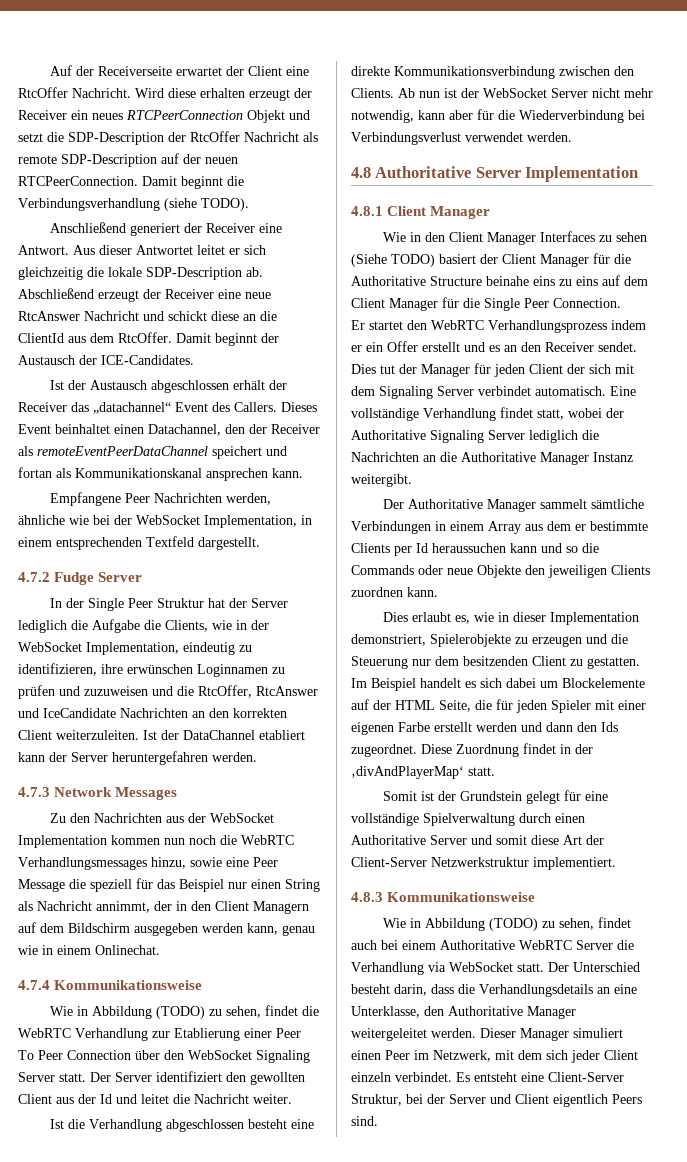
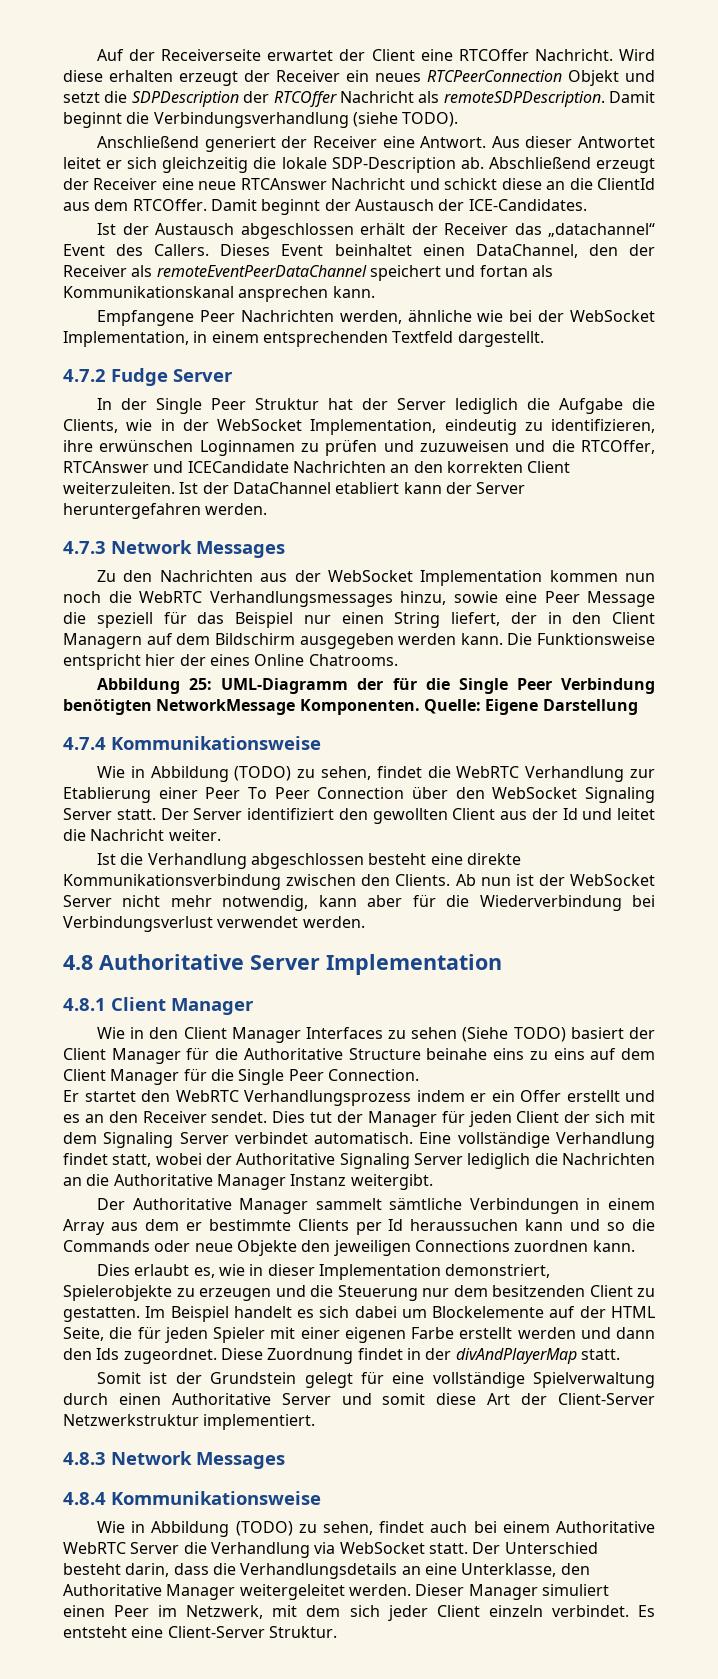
[18,87,68,98] RtcOffer -> [458,49,529,61] RTCOffer
[68,131,318,145] [18,153,238,167] [18,176,138,186] SDP-Description der RtcOffer Nachricht als remote SDP-Description auf der neuen RTCPeerConnection. -> [131,91,605,107] SDPDescription der RTCOffer Nachricht als remoteSDPDescription.
[18,311,80,321] RtcAnswer -> [240,178,327,190] RTCAnswer
[118,332,172,343] RtcOffer. -> [132,199,207,211] RTCOffer.
[148,424,221,436] Datachannel, -> [475,244,578,258] DataChannel,
[198,685,318,698] [18,708,116,718] RtcOffer, RtcAnswer und IceCandidate -> [580,440,655,454] [63,461,289,473] RTCOffer, RTCAnswer und ICECandidate
[18,901,150,913] als Nachricht annimmt, -> [451,612,500,626] liefert,
[247,923,315,936] [18,945,160,955] kann, genau wie in einem Onlinechat. -> [460,633,655,645] [63,654,398,670] [97,678,655,694] [63,699,638,715] kann. Die Funktionsweise entspricht hier der eines Online Chatrooms. // Abbildung 25: UML-Diagramm der für die Single Peer Verbindung benötigten NetworkMessage Komponenten. Quelle: Eigene Darstellung
[611,565,650,575] Clients -> [414,1240,510,1252] Connections
[351,766,464,779] ‚divAndPlayerMap‘ -> [455,1348,577,1364] divAndPlayerMap
(383, 897) none -> [111,1451,285,1469] [63,1492,106,1505] Network Messages // 4.8.4
[351,1094,642,1107] [351,1116,378,1126] Struktur, bei der Server und Client eigentlich Peers sind. -> [268,1626,337,1638] Struktur.

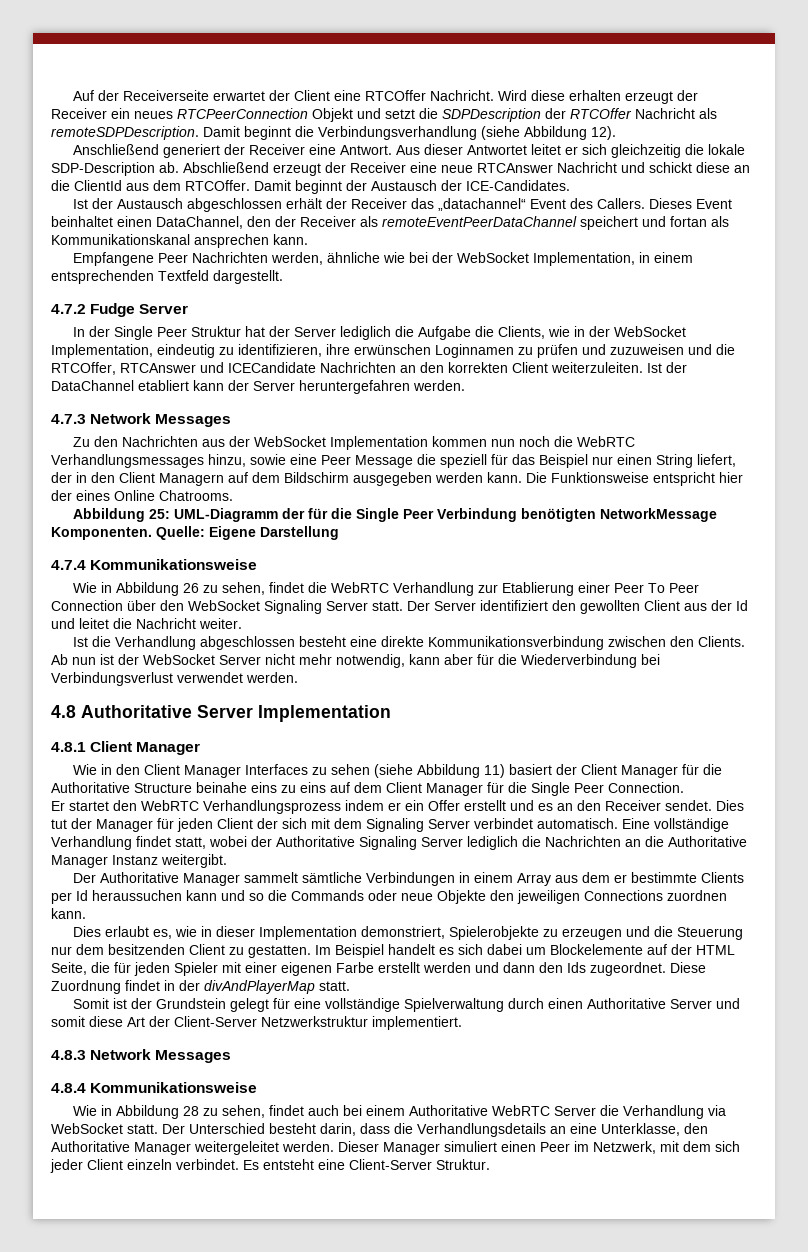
[402,112,459,127] TODO). -> [524,126,616,140] Abbildung 12).
[234,766,292,781] (TODO) -> [182,583,199,593] 26
[462,1027,566,1042] (Siehe TODO) -> [373,764,505,778] (siehe Abbildung 11)
[235,1521,293,1536] (TODO) -> [182,1106,199,1116] 28

